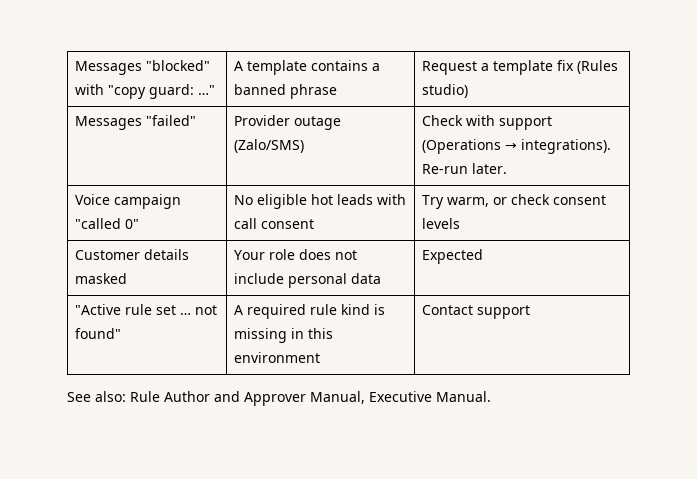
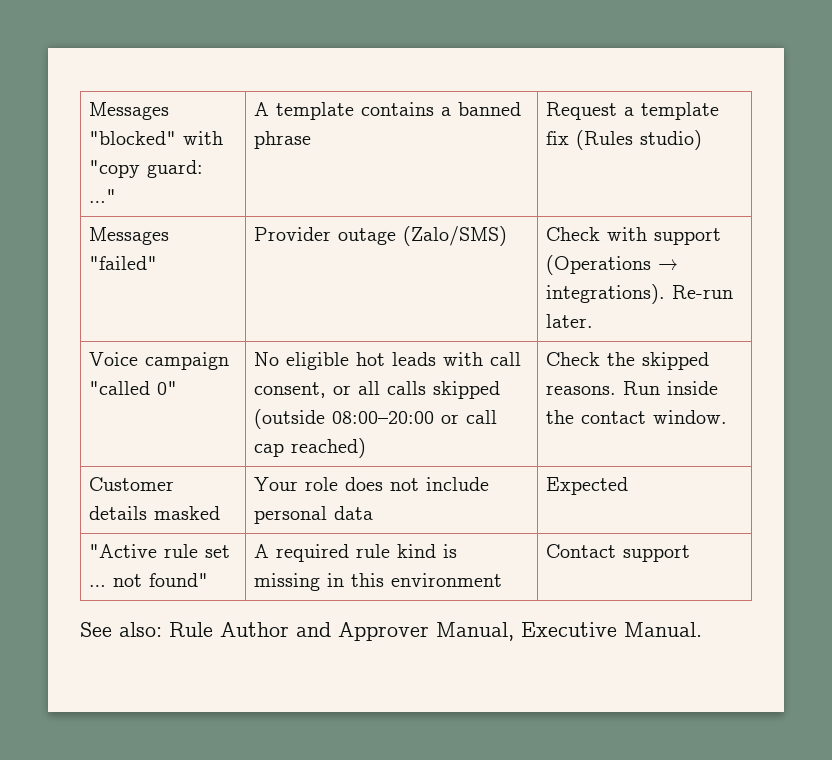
[260,219,314,229] [421,194,606,209] [421,218,460,229] consent | Try warm, or check consent levels -> [254,381,501,399] [254,409,498,429] [254,438,367,458] [546,352,710,370] [546,381,719,395] [546,410,728,424] consent, or all calls skipped (outside 08:00–20:00 or call cap reached) | Check the skipped reasons. Run inside the contact window.

